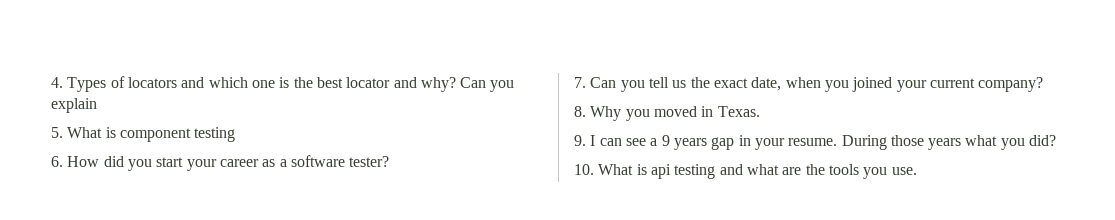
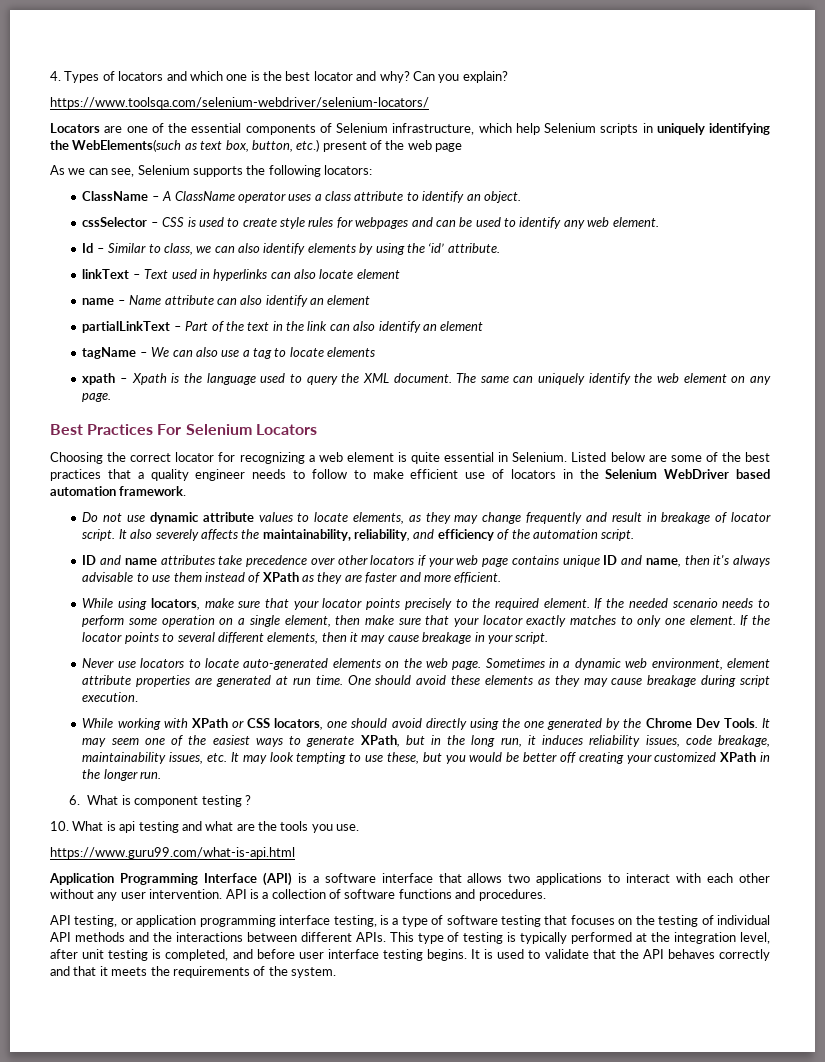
[51,98,97,113] [51,127,236,142] [51,155,390,171] [574,77,1044,92] [574,106,760,121] [574,135,1057,150] explain // 5. What is component testing // 6. How did you start your career as a software tester? // 7. Can you tell us the exact date, when you joined your current company? // 8. Why you moved in Texas. // 9. I can see a 9 years gap in your resume. During those years what you did? -> [462,71,508,83] [50,97,429,109] [50,123,770,135] [50,139,463,152] [50,165,372,177] [82,191,521,203] [82,217,659,229] [82,243,500,255] [82,269,400,281] [82,295,371,307] [82,321,484,333] [82,347,376,359] [82,373,771,385] [82,393,112,402] [50,424,317,435] [50,452,771,464] [50,469,771,481] [50,486,187,496] [82,512,771,524] [82,529,635,541] [82,555,770,567] [82,572,502,584] [82,598,770,610] [82,615,771,627] [82,632,549,644] [82,658,770,670] [82,675,770,687] [82,692,139,702] [82,718,770,730] [82,735,770,747] [82,752,771,764] [82,769,162,781] [68,795,251,807] explain? // https://www.toolsqa.com/selenium-webdriver/selenium-locators/ // Locators are one of the essential components of Selenium infrastructure, which help Selenium scripts in uniquely identifying the WebElements(such as text box, button, etc.) present of the web page // As we can see, Selenium supports the following locators: // ClassName – A ClassName operator uses a class attribute to identify an object. // cssSelector – CSS is used to create style rules for webpages and can be used to identify any web element. // Id – Similar to class, we can also identify elements by using the ‘id’ attribute. // linkText – Text used in hyperlinks can also locate element // name – Name attribute can also identify an element // partialLinkText – Part of the text in the link can also identify an element // tagName – We can also use a tag to locate elements // xpath – Xpath is the language used to query the XML document. The same can uniquely identify the web element on any page. // Best Practices For Selenium Locators // Choosing the correct locator for recognizing a web element is quite essential in Selenium. Listed below are some of the best practices that a quality engineer needs to follow to make efficient use of locators in the Selenium WebDriver based automation framework. // Do not use dynamic attribute values to locate elements, as they may change frequently and result in breakage of locator script. It also severely affects the maintainability, reliability, and efficiency of the automation script. // ID and name attributes take precedence over other locators if your web page contains unique ID and name, then it's always advisable to use them instead of XPath as they are faster and more efficient. // While using locators, make sure that your locator points precisely to the required element. If the needed scenario needs to perform some operation on a single element, then make sure that your locator exactly matches to only one element. If the locator points to several different elements, then it may cause breakage in your script. // Never use locators to locate auto-generated elements on the web page. Sometimes in a dynamic web environment, element attribute properties are generated at run time. One should avoid these elements as they may cause breakage during script execution. // While working with XPath or CSS locators, one should avoid directly using the one generated by the Chrome Dev Tools. It may seem one of the easiest ways to generate XPath, but in the long run, it induces reliability issues, code breakage, maintainability issues, etc. It may look tempting to use these, but you would be better off creating your customized XPath in the longer run. // 6. What is component testing ?
(917, 171) none -> [50,847,295,859] [49,872,770,886] [50,889,546,901] [50,915,771,927] [50,932,771,944] [50,949,771,961] [50,966,336,978] // https://www.guru99.com/what-is-api.html // Application Programming Interface (API) is a software interface that allows two applications to interact with each other without any user intervention. API is a collection of software functions and procedures. // API testing, or application programming interface testing, is a type of software testing that focuses on the testing of individual API methods and the interactions between different APIs. This type of testing is typically performed at the integration level, after unit testing is completed, and before user interface testing begins. It is used to validate that the API behaves correctly and that it meets the requirements of the system.

